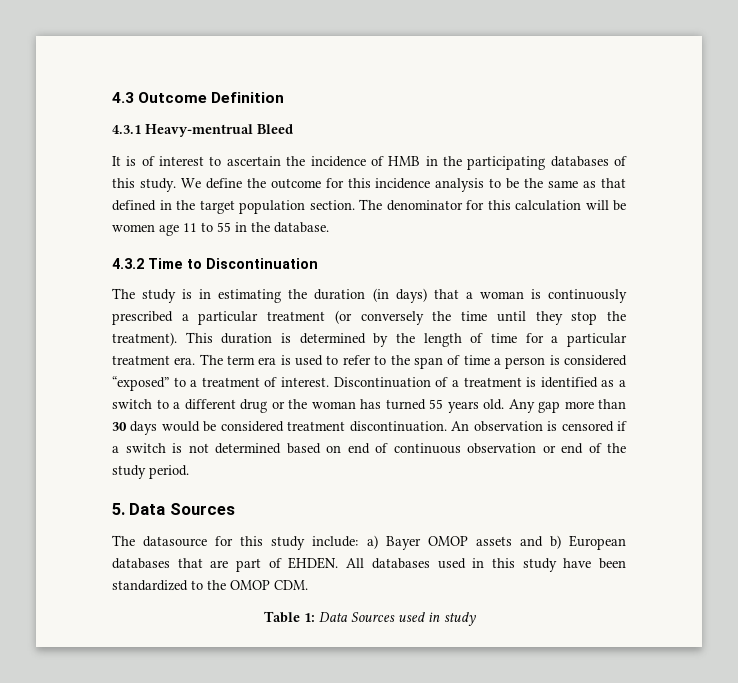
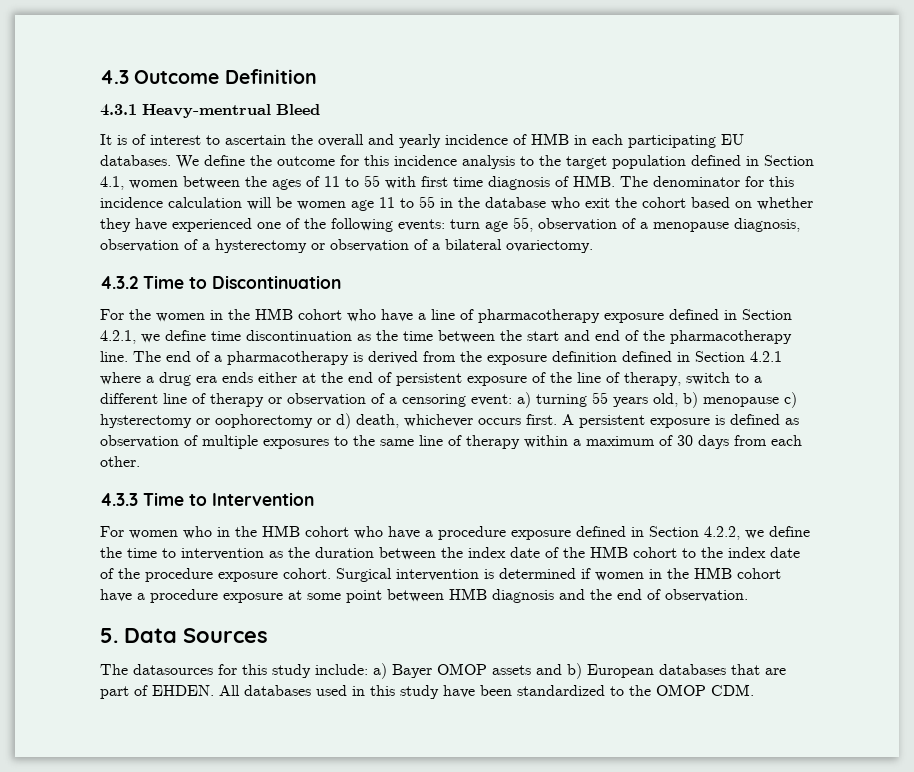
(306, 161) none -> [318,134,441,148] overall and yearly
[442,156,627,170] [112,178,176,192] the participating databases of this study. -> [592,134,744,148] [100,155,171,166] each participating EU databases.
[506,178,626,189] [112,200,355,214] be the same as that defined in the target population section. -> [539,155,814,169] [100,175,615,190] the target population defined in Section 4.1, women between the ages of 11 to 55 with first time diagnosis of HMB.
(511, 205) none -> [100,197,163,208] incidence
[274,222,329,233] [112,258,318,269] [112,288,628,303] [112,310,627,325] [112,332,628,347] [112,354,628,369] [112,376,627,391] [112,399,626,413] [112,421,627,435] [112,443,626,454] [112,465,189,479] database. // 4.3.2 Time to Discontinuation // The study is in estimating the duration (in days) that a woman is continuously prescribed a particular treatment (or conversely the time until they stop the treatment). This duration is determined by the length of time for a particular treatment era. The term era is used to refer to the span of time a person is considered “exposed” to a treatment of interest. Discontinuation of a treatment is identified as a switch to a different drug or the woman has turned 55 years old. Any gap more than 30 days would be considered treatment discontinuation. An observation is censored if a switch is not determined based on end of continuous observation or end of the study period. -> [485,197,813,210] [100,217,800,232] [100,239,593,253] [100,275,341,289] [100,308,792,323] [100,330,792,344] [100,351,782,365] [100,372,762,386] [100,392,797,408] [100,413,799,429] [100,435,802,449] [100,456,140,467] [100,492,314,506] [100,525,810,540] [100,546,800,560] [100,567,781,582] [100,588,748,603] database who exit the cohort based on whether they have experienced one of the following events: turn age 55, observation of a menopause diagnosis, observation of a hysterectomy or observation of a bilateral ovariectomy. // 4.3.2 Time to Discontinuation // For the women in the HMB cohort who have a line of pharmacotherapy exposure defined in Section 4.2.1, we define time discontinuation as the time between the start and end of the pharmacotherapy line. The end of a pharmacotherapy is derived from the exposure definition defined in Section 4.2.1 where a drug era ends either at the end of persistent exposure of the line of therapy, switch to a different line of therapy or observation of a censoring event: a) turning 55 years old, b) menopause c) hysterectomy or oophorectomy or d) death, whichever occurs first. A persistent exposure is defined as observation of multiple exposures to the same line of therapy within a maximum of 30 days from each other. // 4.3.3 Time to Intervention // For women who in the HMB cohort who have a procedure exposure defined in Section 4.2.2, we define the time to intervention as the duration between the index date of the HMB cohort to the index date of the procedure exposure cohort. Surgical intervention is determined if women in the HMB cohort have a procedure exposure at some point between HMB diagnosis and the end of observation.
[143,536,208,547] datasource -> [133,664,213,675] datasources
[263,611,476,626] // Table 1: Data Sources used in study -> (754, 690) none

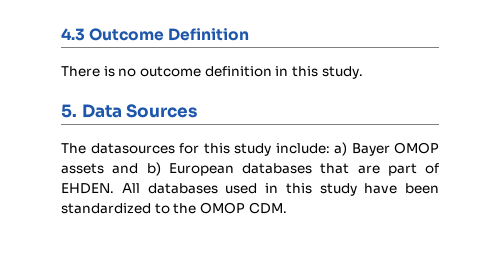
[100,104,320,118] [100,133,744,148] [100,155,814,169] [100,175,794,190] [100,196,813,211] [100,217,800,232] [100,239,593,253] [100,275,341,289] [100,308,792,323] [100,330,792,344] [100,351,782,365] [100,372,762,386] [100,392,797,408] [100,413,799,429] [100,435,802,449] [100,456,140,467] [100,492,314,506] [100,525,810,540] [100,546,800,560] [100,567,781,582] [100,588,748,603] 4.3.1 Heavy-mentrual Bleed // It is of interest to ascertain the overall and yearly incidence of HMB in each participating EU databases. We define the outcome for this incidence analysis to the target population defined in Section 4.1, women between the ages of 11 to 55 with first time diagnosis of HMB. The denominator for this incidence calculation will be women age 11 to 55 in the database who exit the cohort based on whether they have experienced one of the following events: turn age 55, observation of a menopause diagnosis, observation of a hysterectomy or observation of a bilateral ovariectomy. // 4.3.2 Time to Discontinuation // For the women in the HMB cohort who have a line of pharmacotherapy exposure defined in Section 4.2.1, we define time discontinuation as the time between the start and end of the pharmacotherapy line. The end of a pharmacotherapy is derived from the exposure definition defined in Section 4.2.1 where a drug era ends either at the end of persistent exposure of the line of therapy, switch to a different line of therapy or observation of a censoring event: a) turning 55 years old, b) menopause c) hysterectomy or oophorectomy or d) death, whichever occurs first. A persistent exposure is defined as observation of multiple exposures to the same line of therapy within a maximum of 30 days from each other. // 4.3.3 Time to Intervention // For women who in the HMB cohort who have a procedure exposure defined in Section 4.2.2, we define the time to intervention as the duration between the index date of the HMB cohort to the index date of the procedure exposure cohort. Surgical intervention is determined if women in the HMB cohort have a procedure exposure at some point between HMB diagnosis and the end of observation. -> [61,66,363,79] There is no outcome definition in this study.

